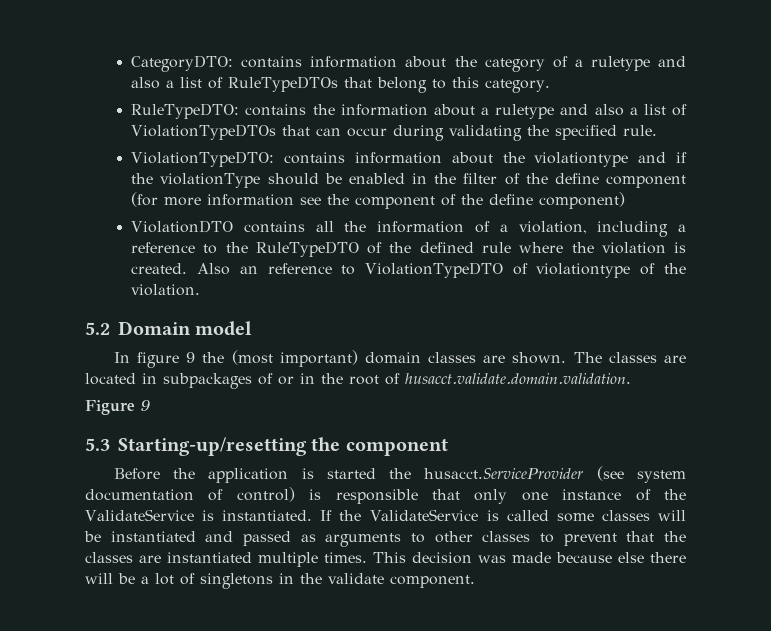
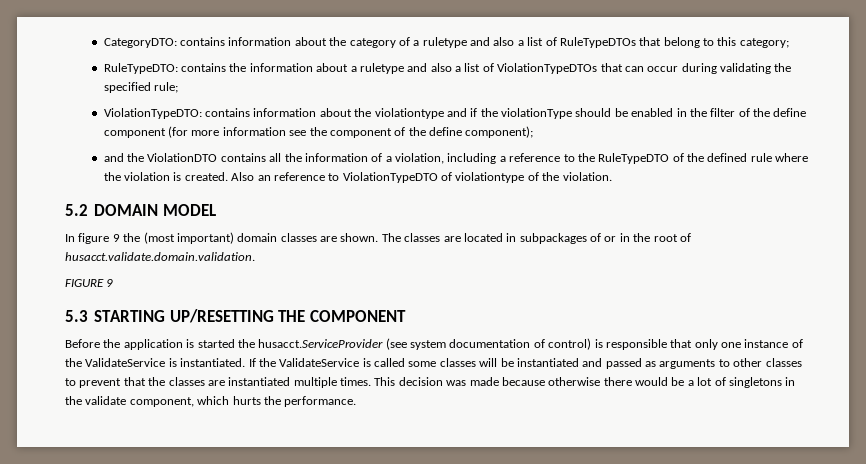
[485,79,551,93] category. -> [739,38,789,48] category;
[623,125,658,136] rule. -> [154,82,179,93] rule;
[539,192,626,209] component) // -> [465,126,534,138] [103,153,145,162] component); // and the
[118,321,253,336] Domain model -> [94,204,216,216] DOMAIN MODEL
[85,400,135,415] Figure -> [65,279,104,287] FIGURE
[118,437,448,456] Starting-up/resetting the component -> [94,309,407,323] STARTING UP/RESETTING THE COMPONENT
[618,552,686,563] [85,573,113,584] else there will -> [548,377,668,386] otherwise there would
[390,575,475,588] component. -> [129,396,357,407] component, which hurts the performance.

